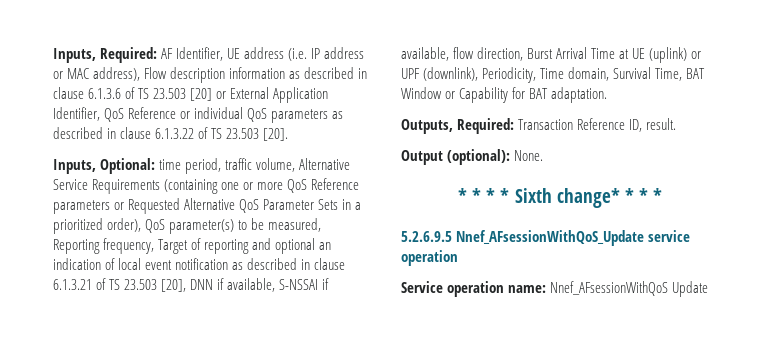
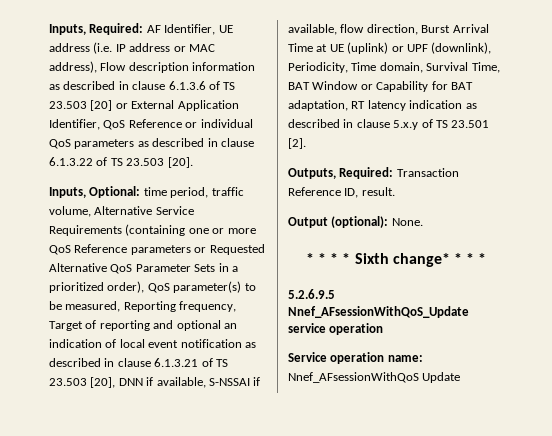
[551,87,608,103] adaptation. -> [288,100,477,111] [288,119,490,130] [288,138,306,149] adaptation, RT latency indication as described in clause 5.x.y of TS 23.501 [2].

